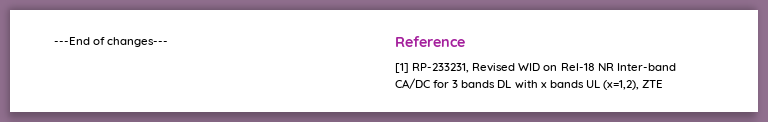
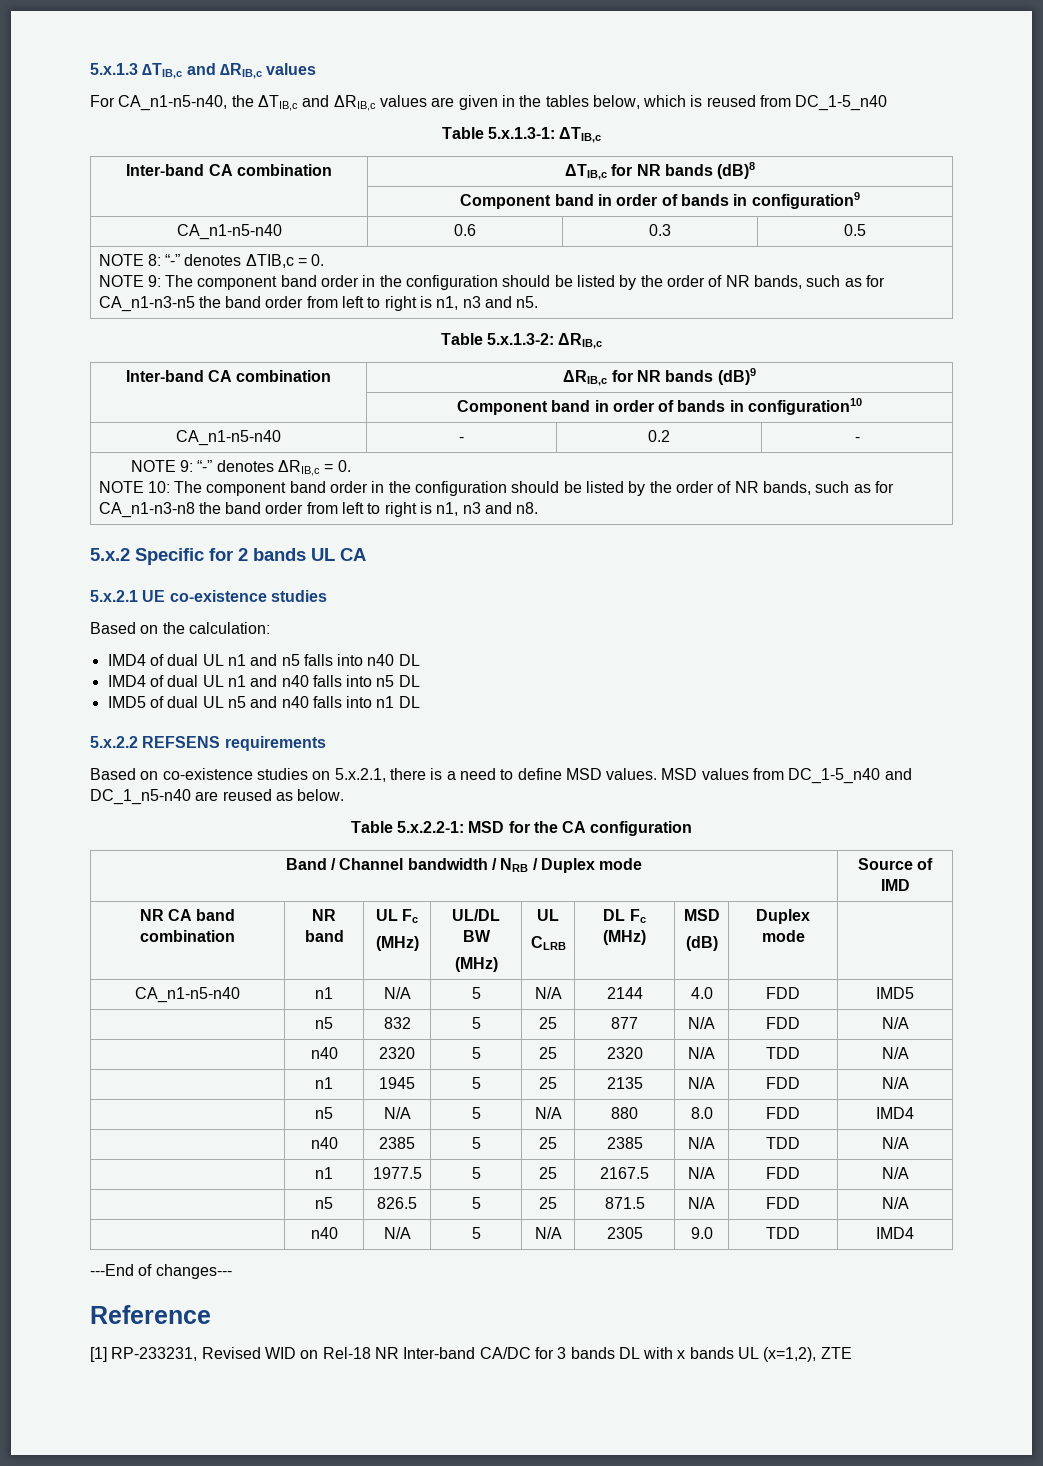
(54, 41) none -> [90,63,317,79] [90,95,888,111] [441,127,602,143] [126,164,332,176] [564,162,756,180] [460,192,860,209] [176,224,282,240] [454,224,476,236] [649,224,671,236] [844,224,866,236] [98,254,325,268] [98,275,885,290] [98,296,539,312] [440,333,603,349] [125,370,332,382] [563,368,756,386] [456,398,863,415] [176,430,281,446] [459,437,464,442] [648,430,670,442] [854,437,860,442] [130,460,351,476] [98,481,894,496] [98,502,539,518] [90,548,366,565] [90,590,327,602] [90,622,270,634] [107,654,420,666] [107,675,420,687] [107,696,420,708] [90,736,326,751] [90,768,912,784] [90,789,345,805] [350,821,693,836] [285,858,643,873] [857,858,934,870] [880,879,910,891] [139,909,236,921] [140,930,235,942] [312,909,336,921] [304,930,344,942] [375,909,419,923] [375,936,419,951] [452,909,500,921] [462,930,491,942] [454,957,498,972] [537,909,559,921] [530,936,566,950] [603,909,646,923] [603,930,646,945] [683,909,720,921] [685,936,718,951] [756,909,810,924] [761,930,805,942] [135,987,240,1003] [315,987,333,999] [383,987,411,999] [471,987,481,999] [534,987,562,999] [606,987,643,999] [690,987,713,999] [766,987,800,999] [876,987,914,999] [315,1017,333,1029] [383,1017,411,1029] [471,1017,481,1029] [539,1017,557,1029] [611,1017,638,1029] [688,1017,715,1029] [766,1017,800,1029] [881,1017,909,1029] [310,1047,338,1059] [379,1047,415,1059] [471,1047,481,1059] [539,1047,557,1059] [606,1047,643,1059] [688,1047,715,1059] [766,1047,800,1059] [881,1047,909,1059] [315,1077,333,1089] [379,1077,415,1089] [471,1077,481,1089] [539,1077,557,1089] [606,1077,643,1089] [688,1077,715,1089] [766,1077,800,1089] [881,1077,909,1089] [315,1107,333,1119] [383,1107,411,1119] [471,1107,481,1119] [534,1107,562,1119] [611,1107,638,1119] [690,1107,713,1119] [766,1107,800,1119] [876,1107,914,1119] [310,1137,338,1149] [379,1137,415,1149] [471,1137,481,1149] [539,1137,557,1149] [606,1137,643,1149] [688,1137,715,1149] [766,1137,800,1149] [881,1137,909,1149] [315,1167,333,1179] [372,1167,422,1179] [471,1167,481,1179] [539,1167,557,1179] [600,1167,649,1179] [688,1167,715,1179] [766,1167,800,1179] [881,1167,909,1179] [315,1197,333,1209] [377,1197,417,1209] [471,1197,481,1209] [539,1197,557,1209] [604,1197,645,1209] [688,1197,715,1209] [766,1197,800,1209] [881,1197,909,1209] [310,1227,338,1239] [383,1227,411,1239] [471,1227,481,1239] [534,1227,562,1239] [606,1227,643,1239] [690,1227,713,1239] [766,1227,800,1239] [876,1227,914,1239] 5.x.1.3 ∆TIB,c and ∆RIB,c values // For CA_n1-n5-n40, the ΔTIB,c and ΔRIB,c values are given in the tables below, which is reused from DC_1-5_n40 // Table 5.x.1.3-1: ΔTIB,c // Inter-band CA combination | ΔTIB,c for NR bands (dB)8 // | Component band in order of bands in configuration9 // CA_n1-n5-n40 | 0.6 | 0.3 | 0.5 // NOTE 8: “-” denotes ΔTIB,c = 0. // NOTE 9: The component band order in the configuration should be listed by the order of NR bands, such as for CA_n1-n3-n5 the band order from left to right is n1, n3 and n5. // Table 5.x.1.3-2: ΔRIB,c // Inter-band CA combination | ΔRIB,c for NR bands (dB)9 // | Component band in order of bands in configuration10 // CA_n1-n5-n40 | - | 0.2 | - // NOTE 9: “-” denotes ΔRIB,c = 0. // NOTE 10: The component band order in the configuration should be listed by the order of NR bands, such as for CA_n1-n3-n8 the band order from left to right is n1, n3 and n8. // 5.x.2 Specific for 2 bands UL CA // 5.x.2.1 UE co-existence studies // Based on the calculation: // IMD4 of dual UL n1 and n5 falls into n40 DL // IMD4 of dual UL n1 and n40 falls into n5 DL // IMD5 of dual UL n5 and n40 falls into n1 DL // 5.x.2.2 REFSENS requirements // Based on co-existence studies on 5.x.2.1, there is a need to define MSD values. MSD values from DC_1-5_n40 and DC_1_n5-n40 are reused as below. // Table 5.x.2.2-1: MSD for the CA configuration // Band / Channel bandwidth / NRB / Duplex mode | Source of IMD // NR CA band combination | NR band | UL Fc // (MHz) | UL/DL BW // (MHz) | UL // CLRB | DL Fc (MHz) | MSD // (dB) | Duplex mode | // CA_n1-n5-n40 | n1 | N/A | 5 | N/A | 2144 | 4.0 | FDD | IMD5 // | n5 | 832 | 5 | 25 | 877 | N/A | FDD | N/A // | n40 | 2320 | 5 | 25 | 2320 | N/A | TDD | N/A // | n1 | 1945 | 5 | 25 | 2135 | N/A | FDD | N/A // | n5 | N/A | 5 | N/A | 880 | 8.0 | FDD | IMD4 // | n40 | 2385 | 5 | 25 | 2385 | N/A | TDD | N/A // | n1 | 1977.5 | 5 | 25 | 2167.5 | N/A | FDD | N/A // | n5 | 826.5 | 5 | 25 | 871.5 | N/A | FDD | N/A // | n40 | N/A | 5 | N/A | 2305 | 9.0 | TDD | IMD4 //

